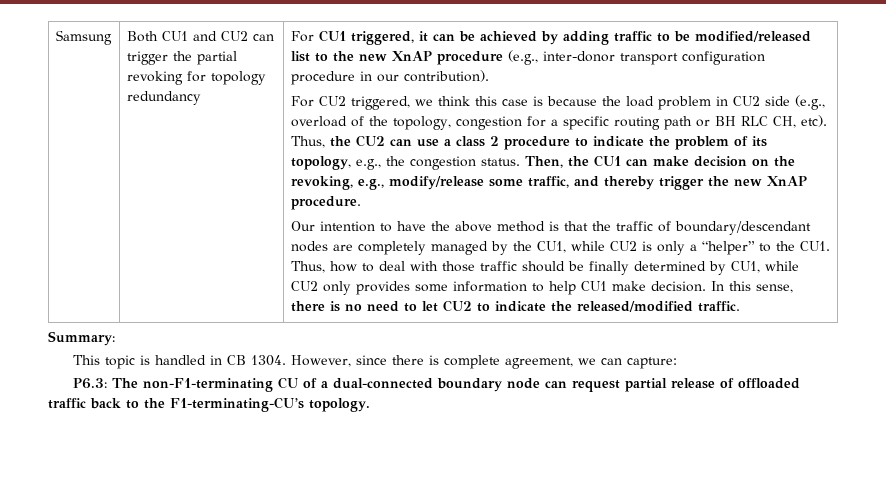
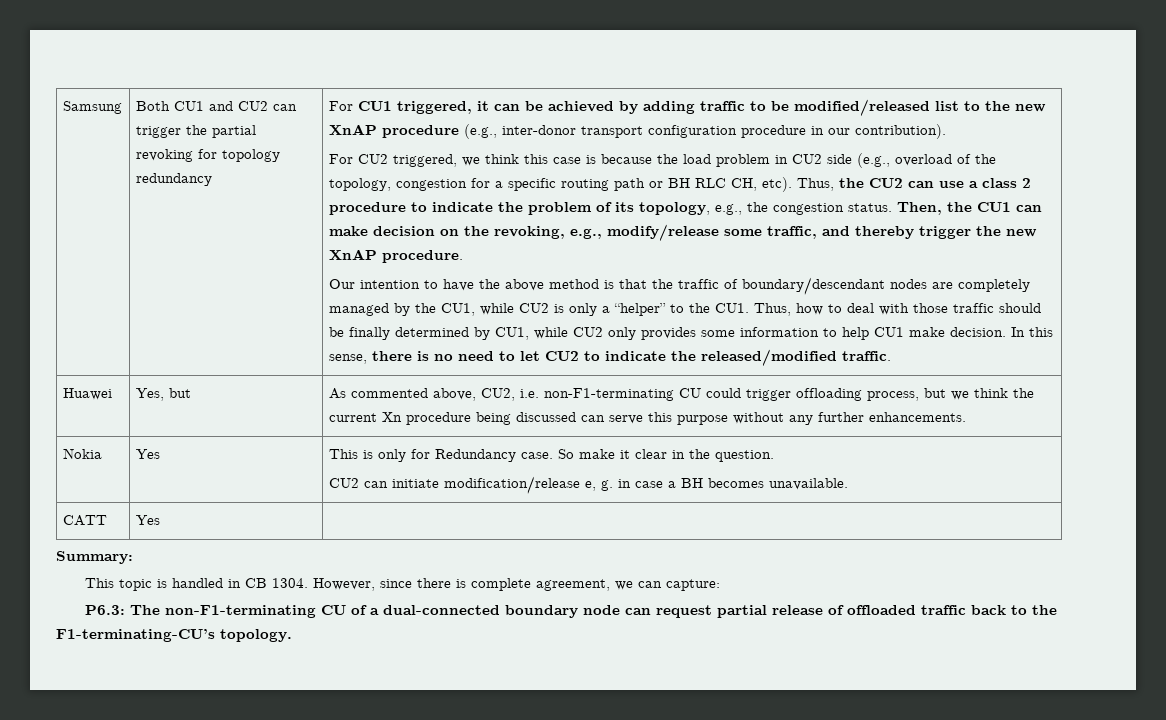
(740, 306) none -> [62,388,112,400] [135,388,191,401] [328,388,1034,401] [328,412,966,425] [62,448,102,459] [135,449,160,459] [328,449,774,462] [328,476,848,494] [62,515,107,526] [135,515,160,525] // Huawei | Yes, but | As commented above, CU2, i.e. non-F1-terminating CU could trigger offloading process, but we think the current Xn procedure being discussed can serve this purpose without any further enhancements. // Nokia | Yes | This is only for Redundancy case. So make it clear in the question. // CU2 can initiate modification/release e, g. in case a BH becomes unavailable. // CATT | Yes |

